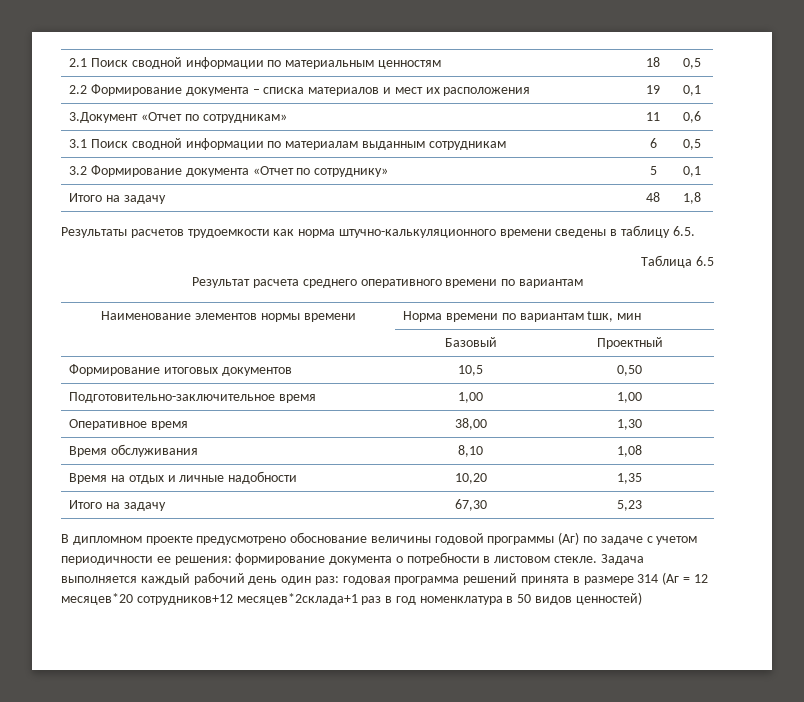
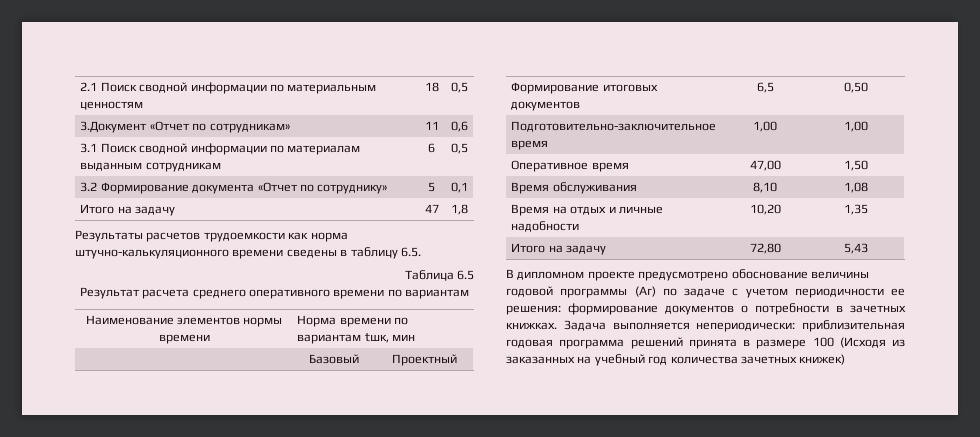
[69,84,531,96] [646,85,660,94] [683,85,701,96] // 2.2 Формирование документа – списка материалов и мест их расположения | 19 | 0,1 -> (468, 87) none
[646,192,660,202] 48 -> [424,204,439,213] 47
[458,365,484,376] 10,5 -> [756,82,774,93] 6,5
[454,418,487,430] [617,419,642,430] 38,00 | 1,30 -> [749,160,781,171] [843,160,868,171] 47,00 | 1,50
[454,499,487,511] [617,500,642,511] 67,30 | 5,23 -> [749,243,781,254] [843,243,868,254] 72,80 | 5,43
[329,556,393,565] документа -> [665,305,734,315] документов
[494,554,644,565] [61,572,339,585] листовом стекле. Задача выполняется каждый рабочий день один раз: -> [850,305,906,313] [506,320,905,332] зачетных книжках. Задача выполняется непериодически: приблизительная
[637,572,708,585] [61,592,642,605] 314 (Аг = 12 месяцев*20 сотрудников+12 месяцев*2склада+1 раз в год номенклатура в 50 видов ценностей) -> [812,337,905,348] [506,354,846,366] 100 (Исходя из заказанных на учебный год количества зачетных книжек)

